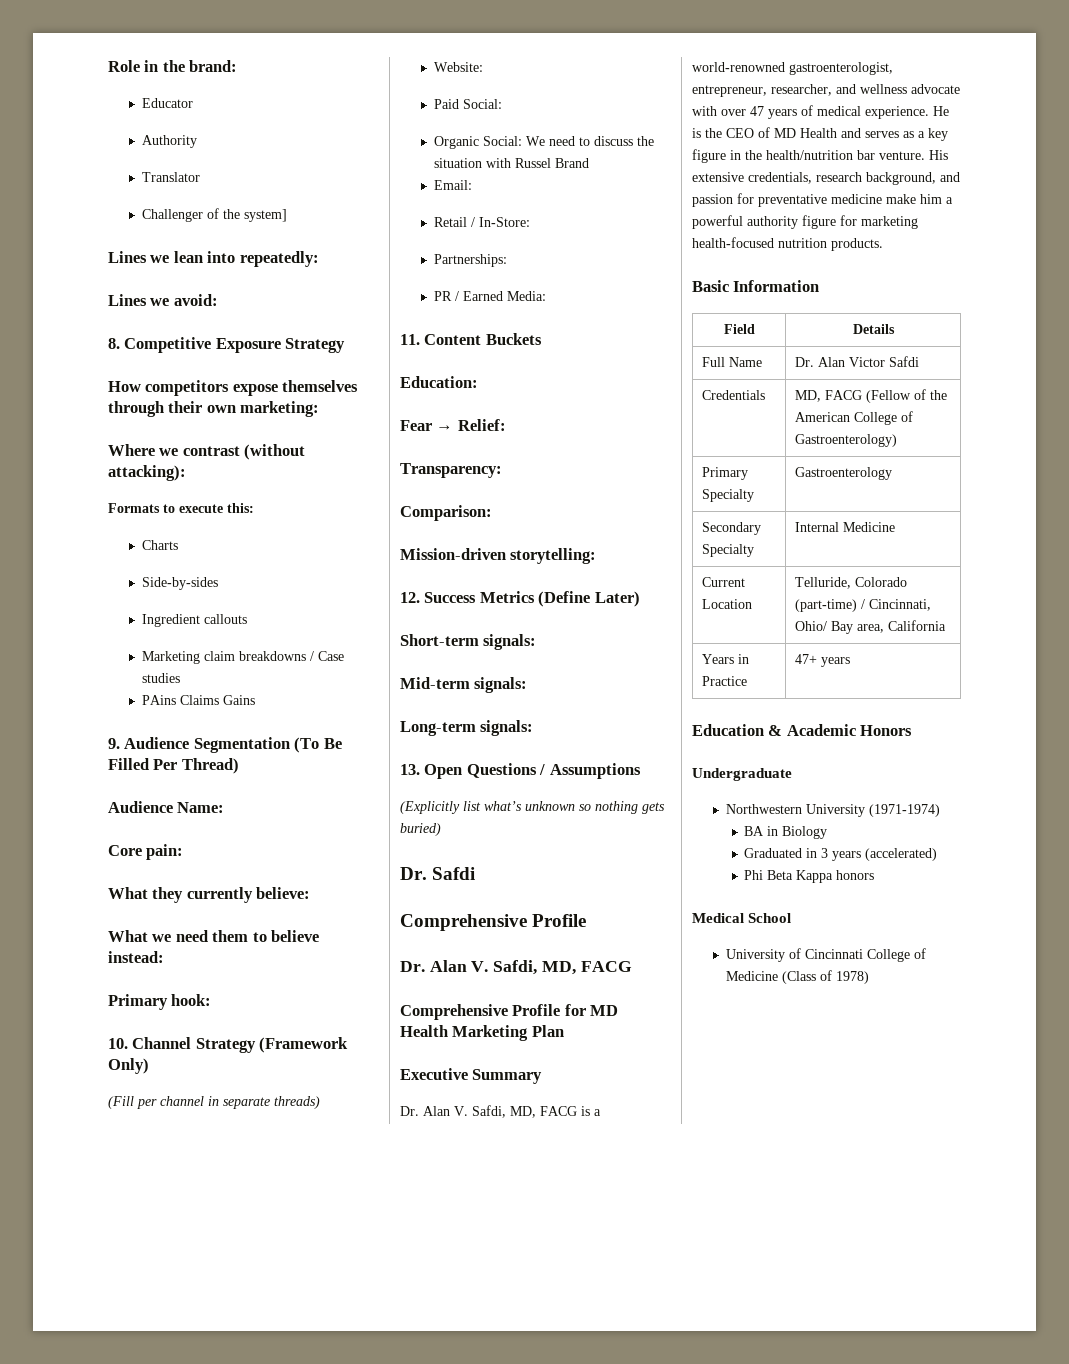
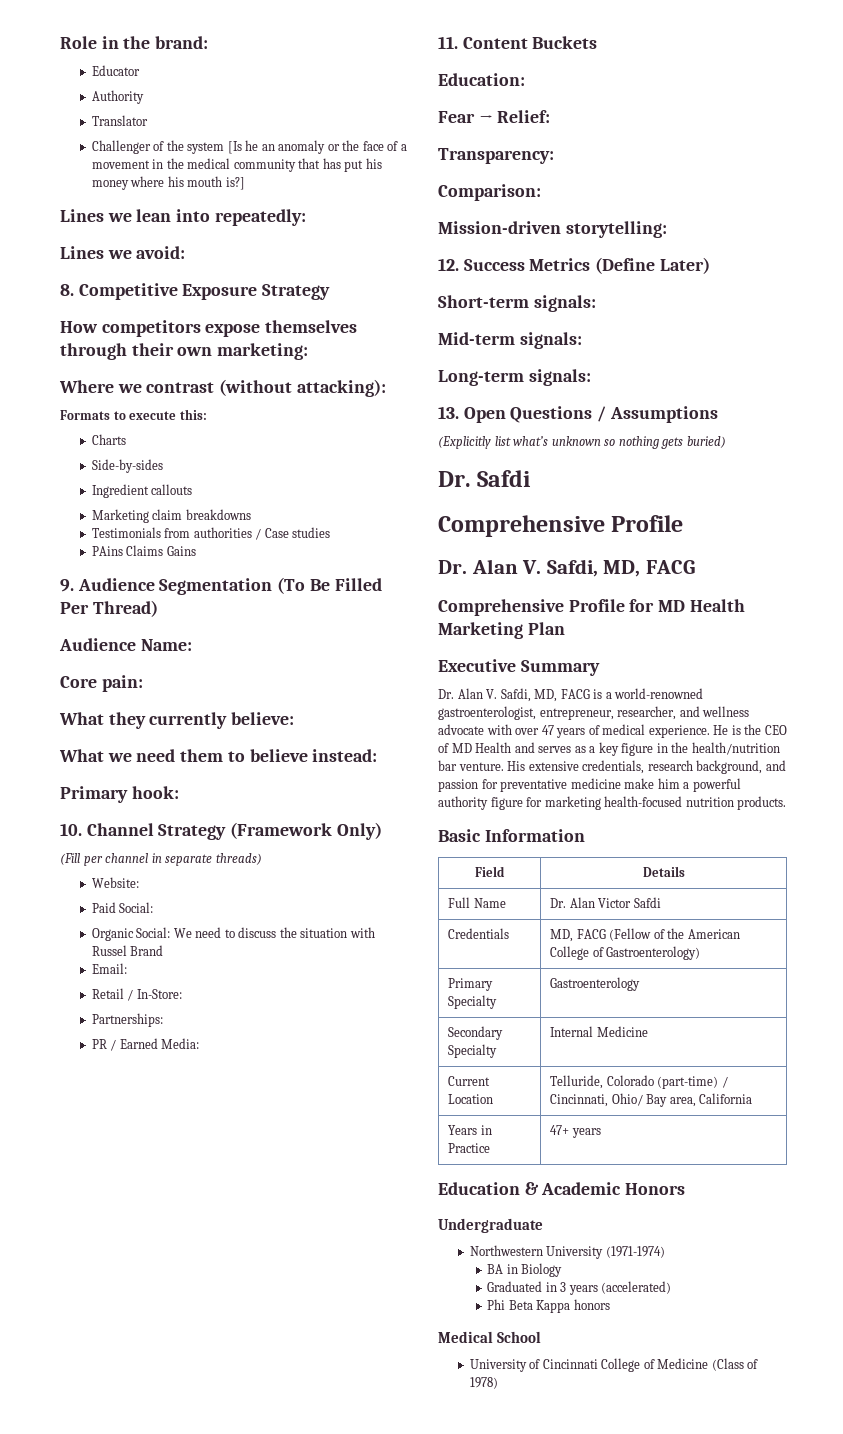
[243,209,287,222] system] -> [187,140,407,154] [91,158,382,172] [91,176,245,190] system [Is he an anomaly or the face of a movement in the medical community that has put his money where his mouth is?]
(306, 656) none -> [91,527,252,538] // Testimonials from authorities

